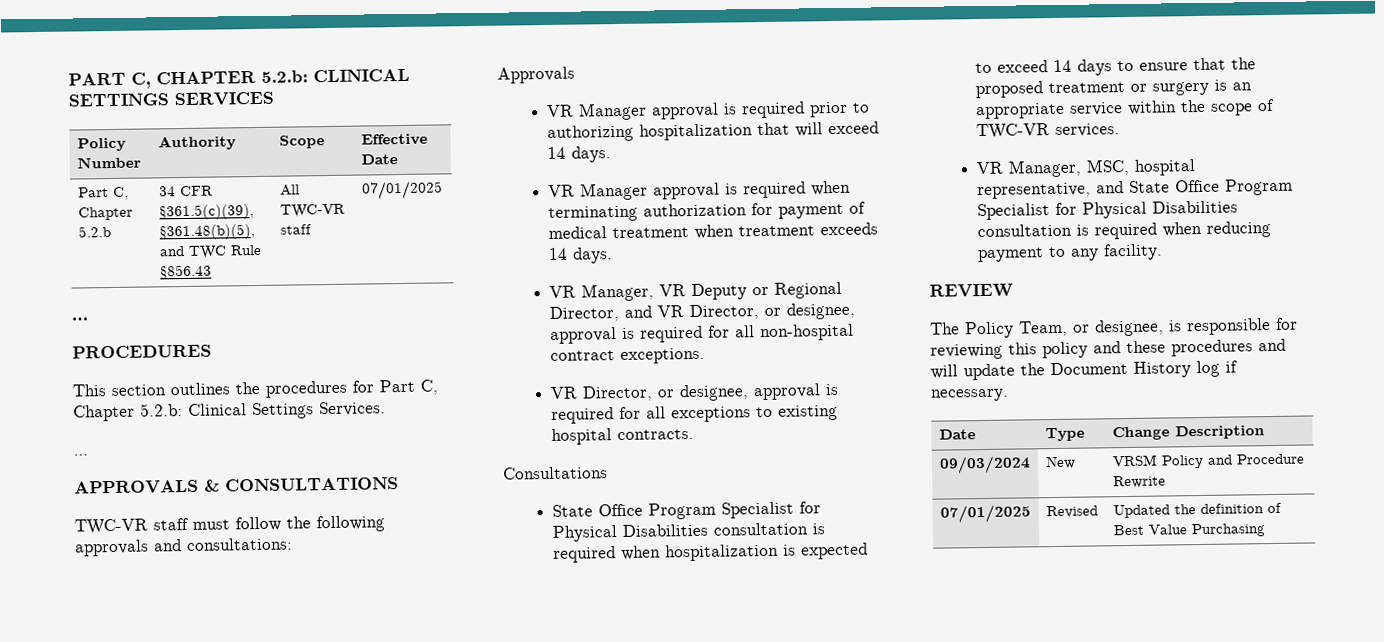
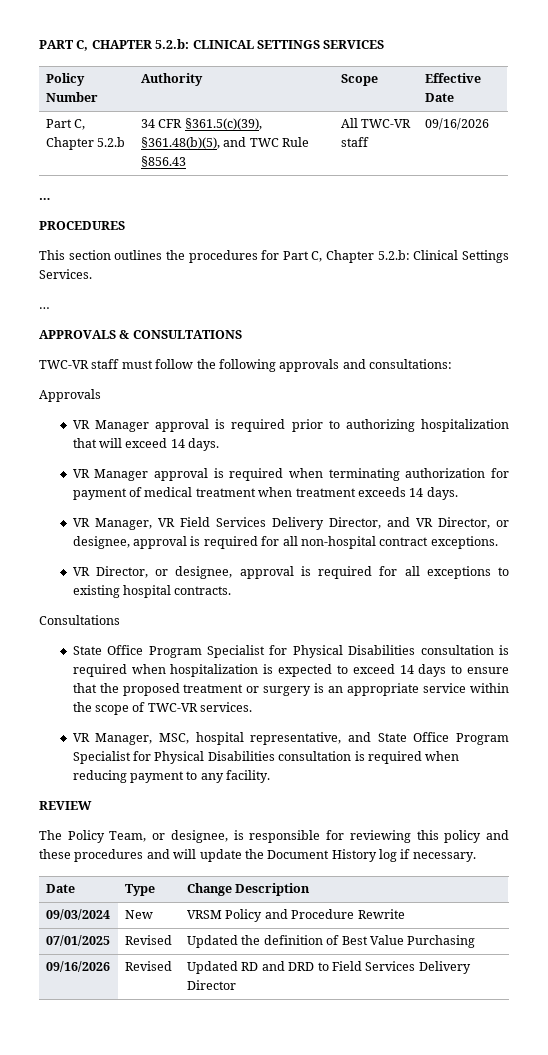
[361,180,443,200] 07/01/2025 -> [425,118,490,130] 09/16/2026
[690,281,842,301] Deputy or Regional -> [179,517,324,530] Field Services Delivery
(1266, 530) none -> [46,961,111,972] [125,961,173,971] [187,961,471,974] [187,980,237,990] // 09/16/2026 | Revised | Updated RD and DRD to Field Services Delivery Director

